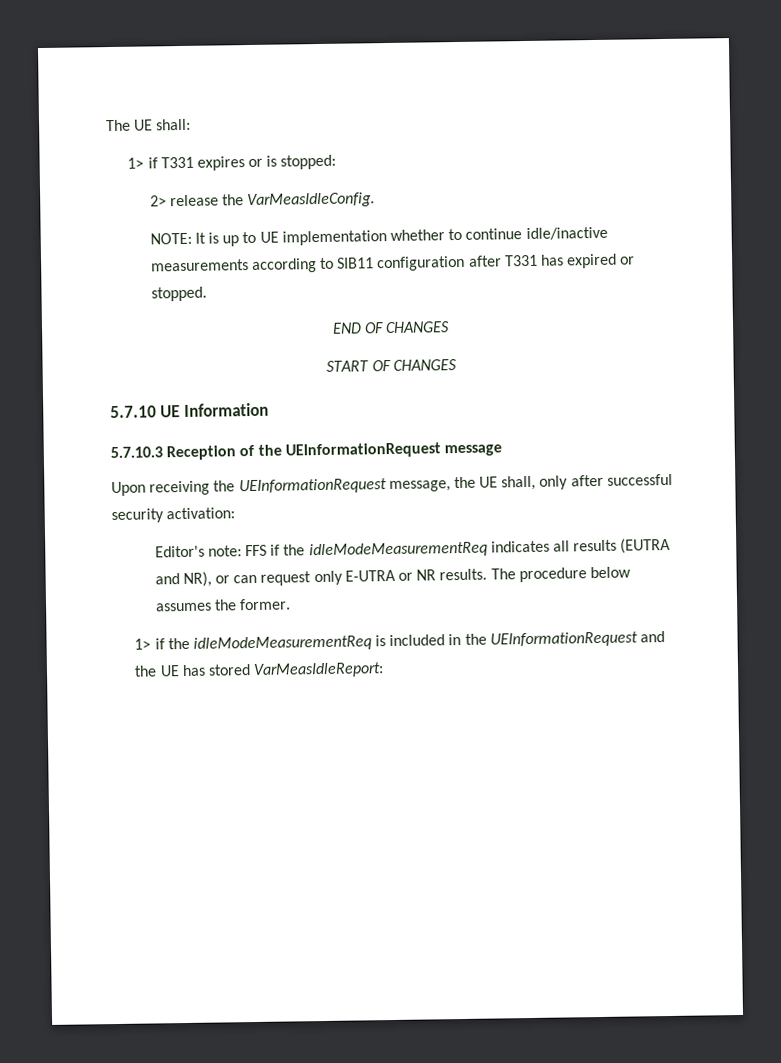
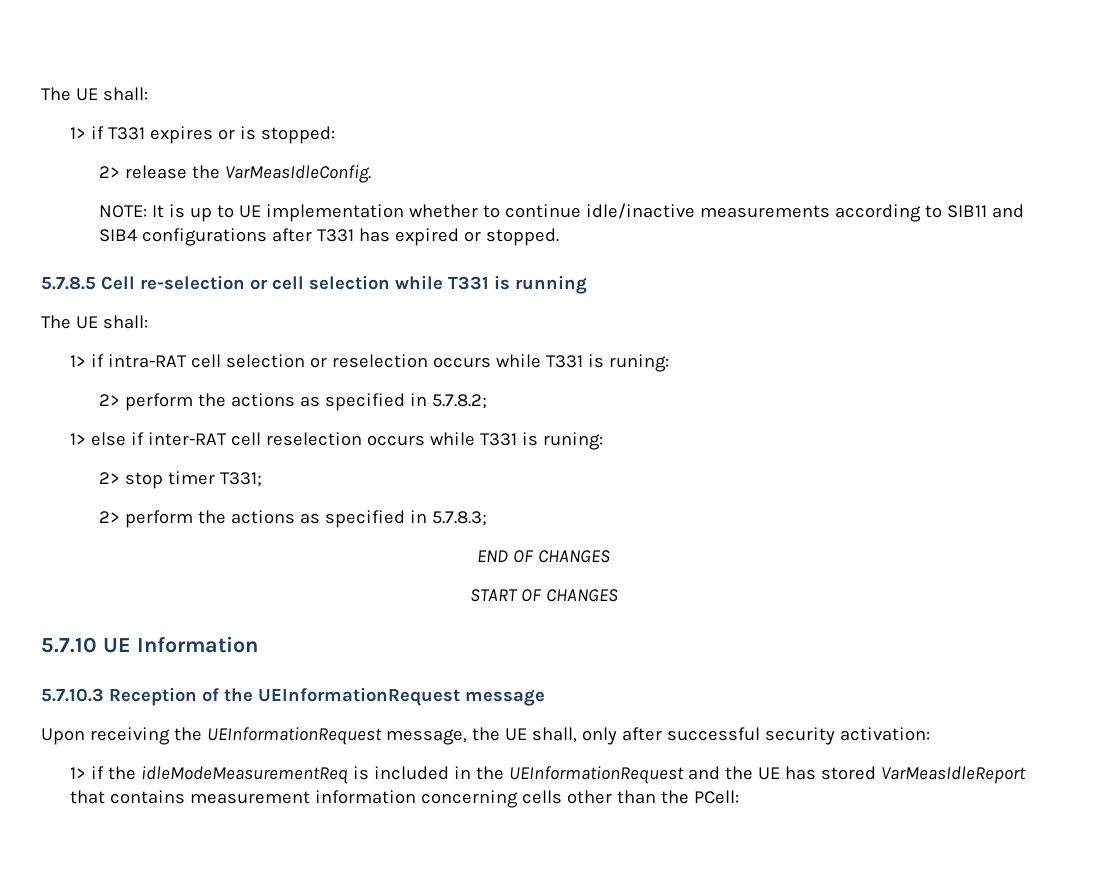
[377,255,466,272] configuration -> [991,204,1024,218] [98,228,267,246] and SIB4 configurations
(207, 294) none -> [41,275,587,294] [41,315,148,329] [69,354,669,372] [98,393,487,411] [69,432,603,450] [98,471,262,489] [98,510,487,528] // 5.7.8.5 Cell re-selection or cell selection while T331 is running // The UE shall: // 1> if intra-RAT cell selection or reselection occurs while T331 is runing: // 2> perform the actions as specified in 5.7.8.2; // 1> else if inter-RAT cell reselection occurs while T331 is runing: // 2> stop timer T331; // 2> perform the actions as specified in 5.7.8.3;
[154,537,672,559] [154,566,631,588] [155,598,292,612] // Editor's note: FFS if the idleModeMeasurementReq indicates all results (EUTRA and NR), or can request only E-UTRA or NR results. The procedure below assumes the former. -> (930, 734) none
[253,662,385,678] VarMeasIdleReport: -> [880,766,1026,784] [69,790,739,808] VarMeasIdleReport that contains measurement information concerning cells other than the PCell:

